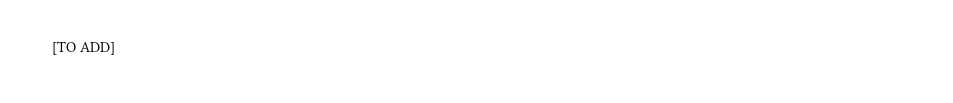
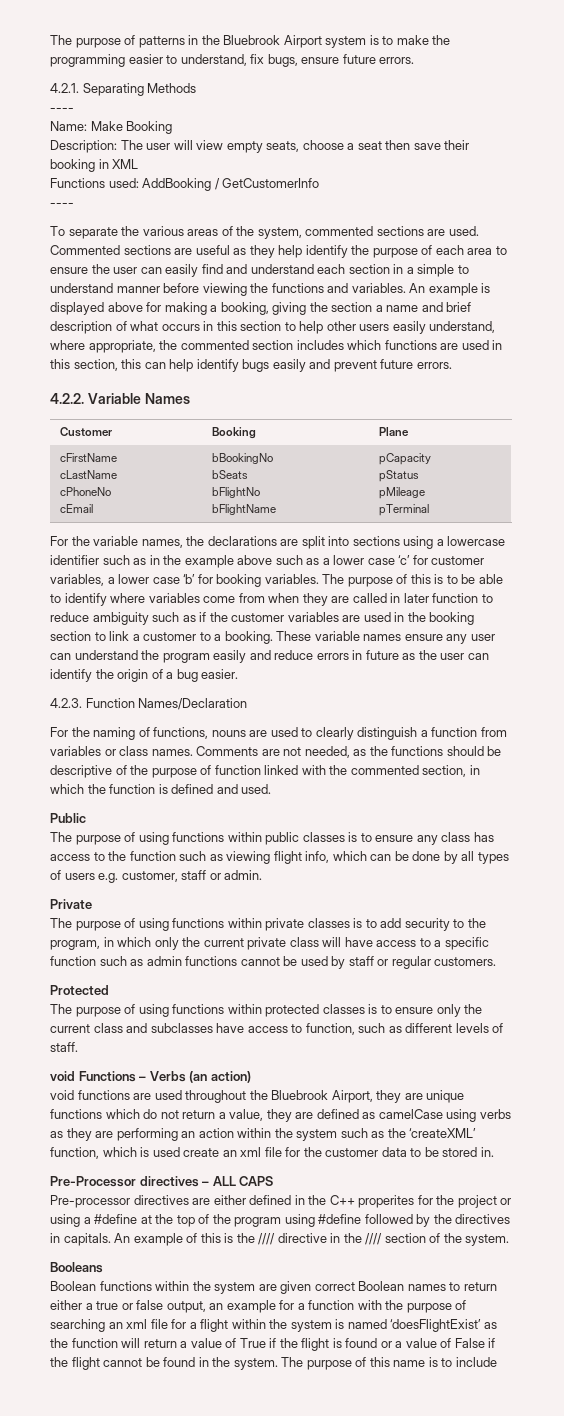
[52,41,115,55] [TO ADD] -> [50,35,451,48] [50,54,415,67] [50,83,197,96] [50,107,74,112] [50,121,173,134] [50,140,470,153] [50,159,139,172] [50,178,320,191] [50,202,74,207] [50,226,479,239] [50,245,507,258] [50,264,469,277] [50,283,491,296] [50,302,472,315] [50,321,496,334] [50,340,503,353] [50,359,452,372] [50,393,190,404] [59,427,112,437] [211,427,256,439] [378,427,409,436] [59,453,117,462] [59,470,117,479] [59,487,111,496] [59,504,93,513] [211,453,273,464] [211,470,248,479] [211,487,260,498] [211,504,276,515] [378,453,431,465] [378,470,419,482] [378,487,425,499] [378,504,429,516] [50,536,506,549] [50,555,485,568] [50,574,503,587] [50,593,493,606] [50,612,475,625] [50,631,495,644] [50,650,489,663] [50,669,239,682] [50,698,248,710] [50,727,507,740] [50,746,502,758] [50,765,480,778] [50,784,272,794] [50,813,86,823] [50,832,494,845] [50,851,509,864] [50,870,263,883] [50,899,92,909] [50,918,486,931] [50,937,489,950] [50,956,497,969] [50,985,109,995] [50,1004,483,1017] [50,1023,504,1035] [50,1042,78,1052] [50,1071,251,1083] [50,1090,465,1103] [50,1109,511,1122] [50,1128,477,1141] [50,1147,494,1159] [50,1176,274,1187] [50,1195,512,1208] [50,1214,511,1227] [50,1233,510,1246] [50,1262,103,1273] [50,1281,497,1294] [50,1300,467,1313] [50,1319,497,1332] [50,1338,496,1351] [50,1357,497,1370] The purpose of patterns in the Bluebrook Airport system is to make the programming easier to understand, fix bugs, ensure future errors. // 4.2.1. Separating Methods // ---- // Name: Make Booking // Description: The user will view empty seats, choose a seat then save their booking in XML // Functions used: AddBooking / GetCustomerInfo // ---- // To separate the various areas of the system, commented sections are used. Commented sections are useful as they help identify the purpose of each area to ensure the user can easily find and understand each section in a simple to understand manner before viewing the functions and variables. An example is displayed above for making a booking, giving the section a name and brief description of what occurs in this section to help other users easily understand, where appropriate, the commented section includes which functions are used in this section, this can help identify bugs easily and prevent future errors. // 4.2.2. Variable Names // Customer | Booking | Plane // cFirstName // cLastName // cPhoneNo // cEmail | bBookingNo // bSeats // bFlightNo // bFlightName | pCapacity // pStatus // pMileage // pTerminal // For the variable names, the declarations are split into sections using a lowercase identifier such as in the example above such as a lower case ‘c’ for customer variables, a lower case ‘b’ for booking variables. The purpose of this is to be able to identify where variables come from when they are called in later function to reduce ambiguity such as if the customer variables are used in the booking section to link a customer to a booking. These variable names ensure any user can understand the program easily and reduce errors in future as the user can identify the origin of a bug easier. // 4.2.3. Function Names/Declaration // For the naming of functions, nouns are used to clearly distinguish a function from variables or class names. Comments are not needed, as the functions should be descriptive of the purpose of function linked with the commented section, in which the function is defined and used. // Public // The purpose of using functions within public classes is to ensure any class has access to the function such as viewing flight info, which can be done by all types of users e.g. customer, staff or admin. // Private // The purpose of using functions within private classes is to add security to the program, in which only the current private class will have access to a specific function such as admin functions cannot be used by staff or regular customers. // Protected // The purpose of using functions within protected classes is to ensure only the current class and subclasses have access to function, such as different levels of staff. // void Functions – Verbs (an action) // void functions are used throughout the Bluebrook Airport, they are unique functions which do not return a value, they are defined as camelCase using verbs as they are performing an action within the system such as the ‘createXML’ function, which is used create an xml file for the customer data to be stored in. // Pre-Processor directives – ALL CAPS // Pre-processor directives are either defined in the C++ properites for the project or using a #define at the top of the program using #define followed by the directives in capitals. An example of this is the //// directive in the //// section of the system. // Booleans // Boolean functions within the system are given correct Boolean names to return either a true or false output, an example for a function with the purpose of searching an xml file for a flight within the system is named ‘doesFlightExist’ as the function will return a value of True if the flight is found or a value of False if the flight cannot be found in the system. The purpose of this name is to include

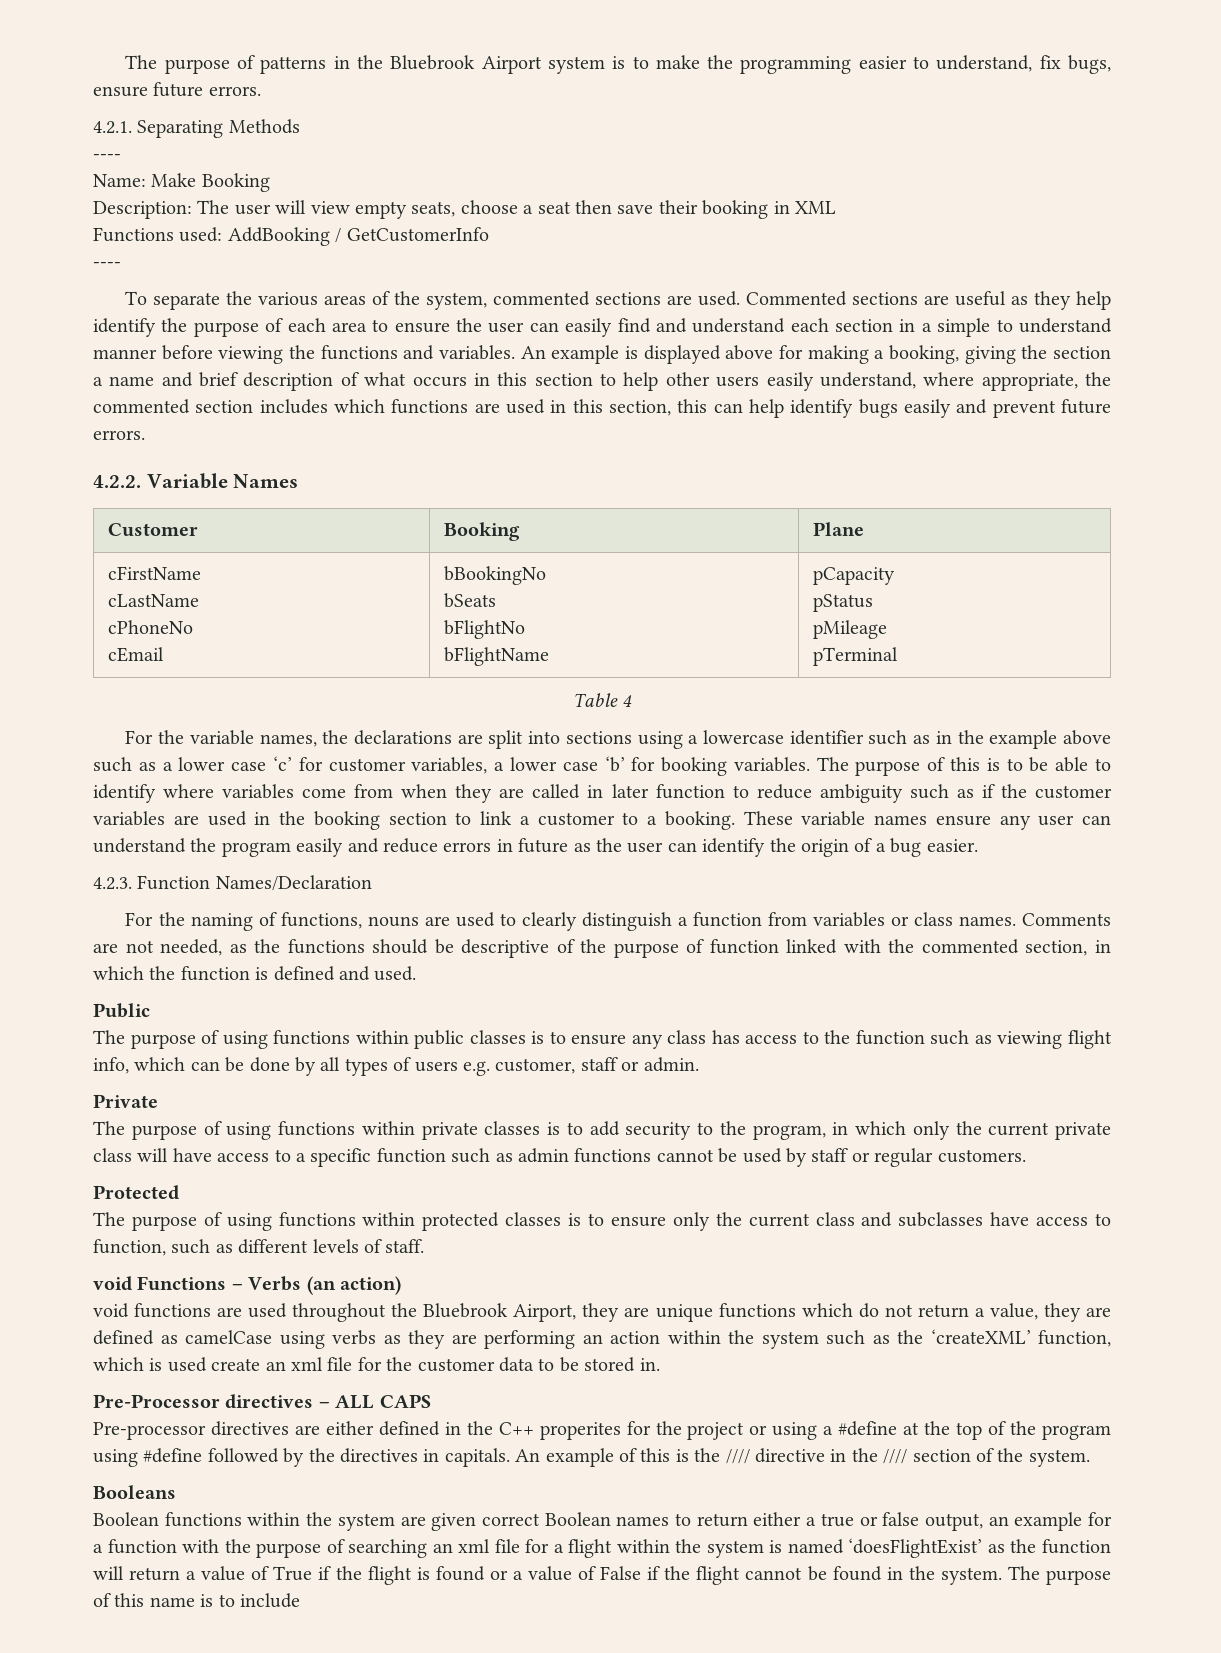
(429, 510) none -> [572,693,633,707] // Table 4

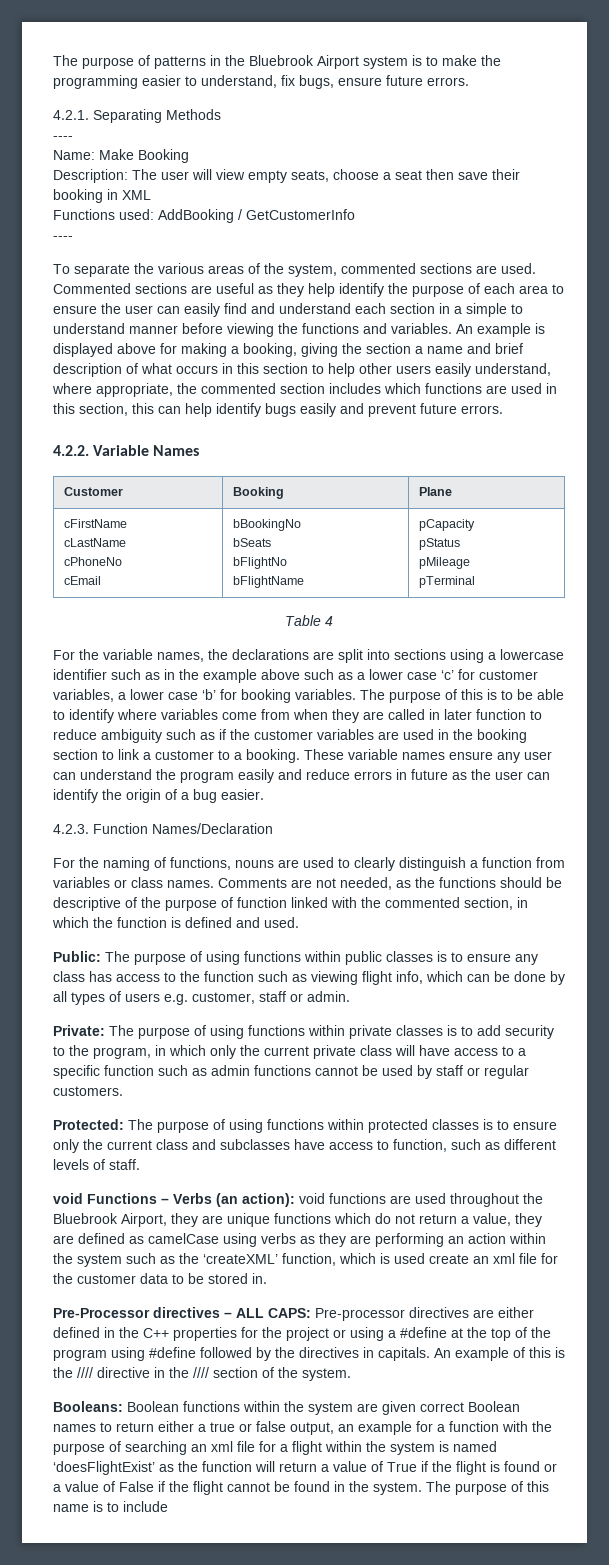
[93,1003,150,1018] Public // -> [53,951,101,962] Public:
[93,1094,158,1108] Private // -> [53,1025,105,1036] Private:
[93,1185,179,1200] Protected // -> [53,1119,124,1130] Protected:
[340,1276,401,1295] action) // -> [242,1193,295,1207] action):
[379,1394,431,1408] CAPS // -> [268,1308,311,1318] CAPS:
[539,1422,621,1440] properites -> [173,1327,237,1341] properties
[93,1485,176,1499] Booleans // -> [53,1401,123,1412] Booleans:

